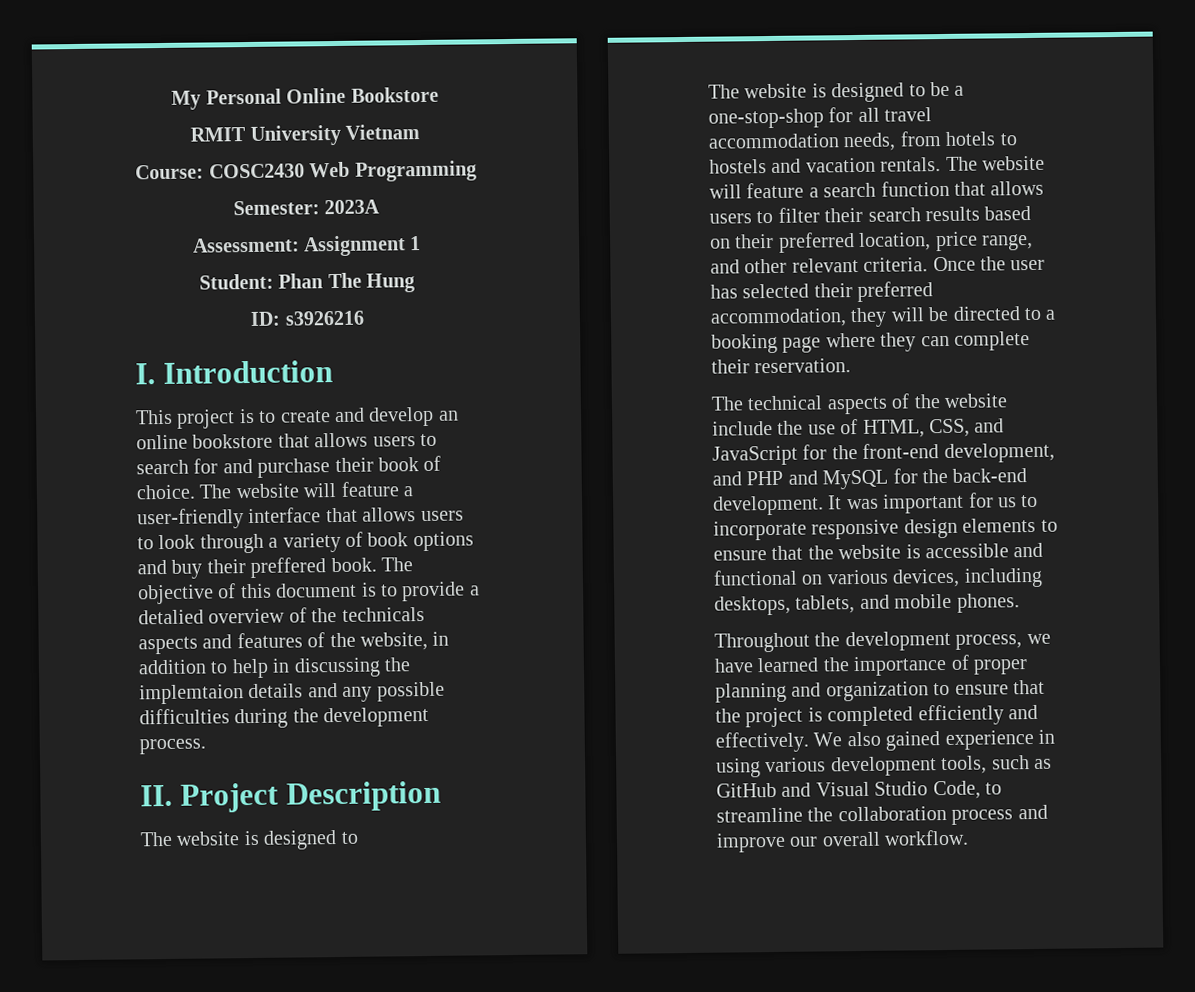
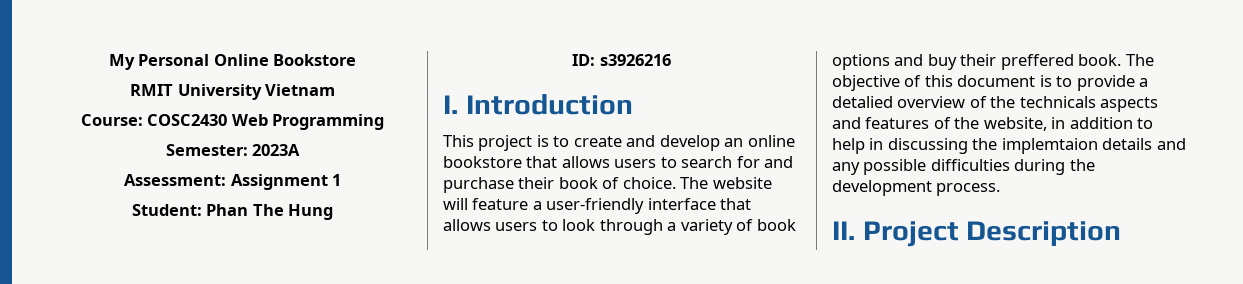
[140,830,358,850] [708,81,965,103] [708,107,933,129] [708,131,1017,152] [709,155,1045,174] [709,180,1045,199] [709,205,1032,224] [710,231,1033,253] [710,256,1046,274] [710,281,934,302] [710,306,1056,328] [711,331,1030,354] [711,358,852,374] [711,393,1008,415] [712,418,1005,438] [712,442,1055,466] [712,468,1028,490] [713,492,1039,516] [713,517,1058,541] [713,542,1044,561] [713,567,1043,588] [714,593,1020,616] [714,630,1051,653] [714,654,1028,677] [715,679,1045,703] [715,704,1038,728] [715,729,1055,753] [716,755,1052,778] [716,780,1002,800] [716,804,1048,825] [716,829,970,853] // The website is designed to // The website is designed to be a one-stop-shop for all travel accommodation needs, from hotels to hostels and vacation rentals. The website will feature a search function that allows users to filter their search results based on their preferred location, price range, and other relevant criteria. Once the user has selected their preferred accommodation, they will be directed to a booking page where they can complete their reservation. // The technical aspects of the website include the use of HTML, CSS, and JavaScript for the front-end development, and PHP and MySQL for the back-end development. It was important for us to incorporate responsive design elements to ensure that the website is accessible and functional on various devices, including desktops, tablets, and mobile phones. // Throughout the development process, we have learned the importance of proper planning and organization to ensure that the project is completed efficiently and effectively. We also gained experience in using various development tools, such as GitHub and Visual Studio Code, to streamline the collaboration process and improve our overall workflow. -> (1122, 233) none

